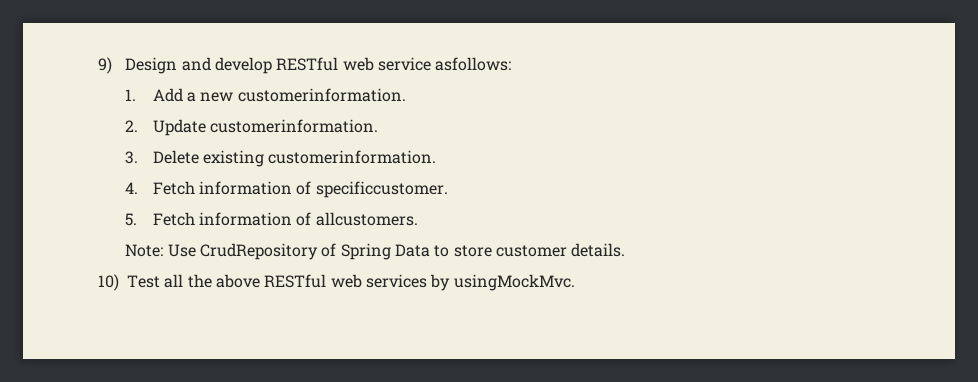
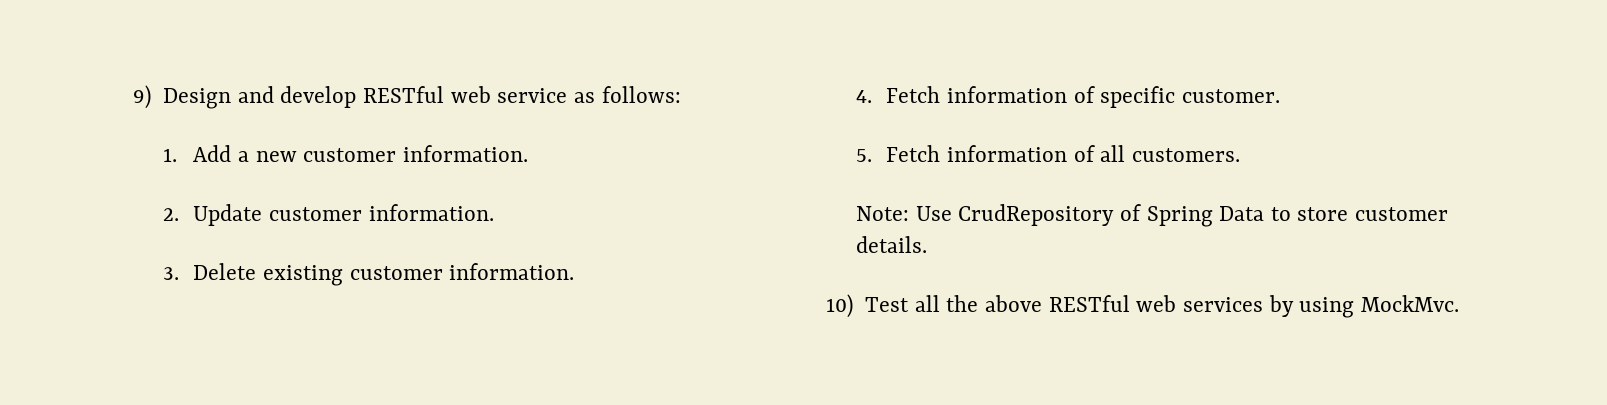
[435,57,512,71] asfollows: -> [573,86,681,103] as follows:
[237,88,406,102] customerinformation. -> [303,145,528,162] customer information.
[210,119,379,133] customerinformation. -> [268,204,494,221] customer information.
[268,150,437,164] customerinformation. -> [349,263,575,280] customer information.
[315,181,448,198] specificcustomer. -> [1100,86,1280,108] specific customer.
[315,212,418,226] allcustomers. -> [1100,145,1240,162] all customers.
[453,274,575,291] usingMockMvc. -> [1299,295,1459,318] using MockMvc.

